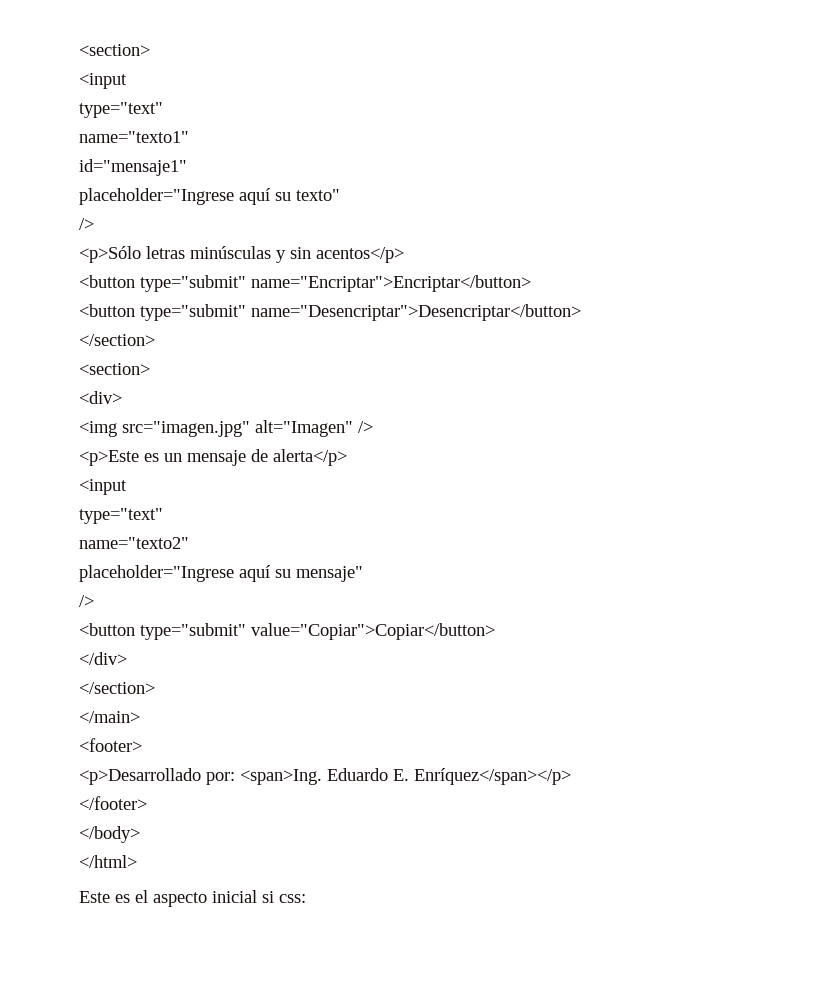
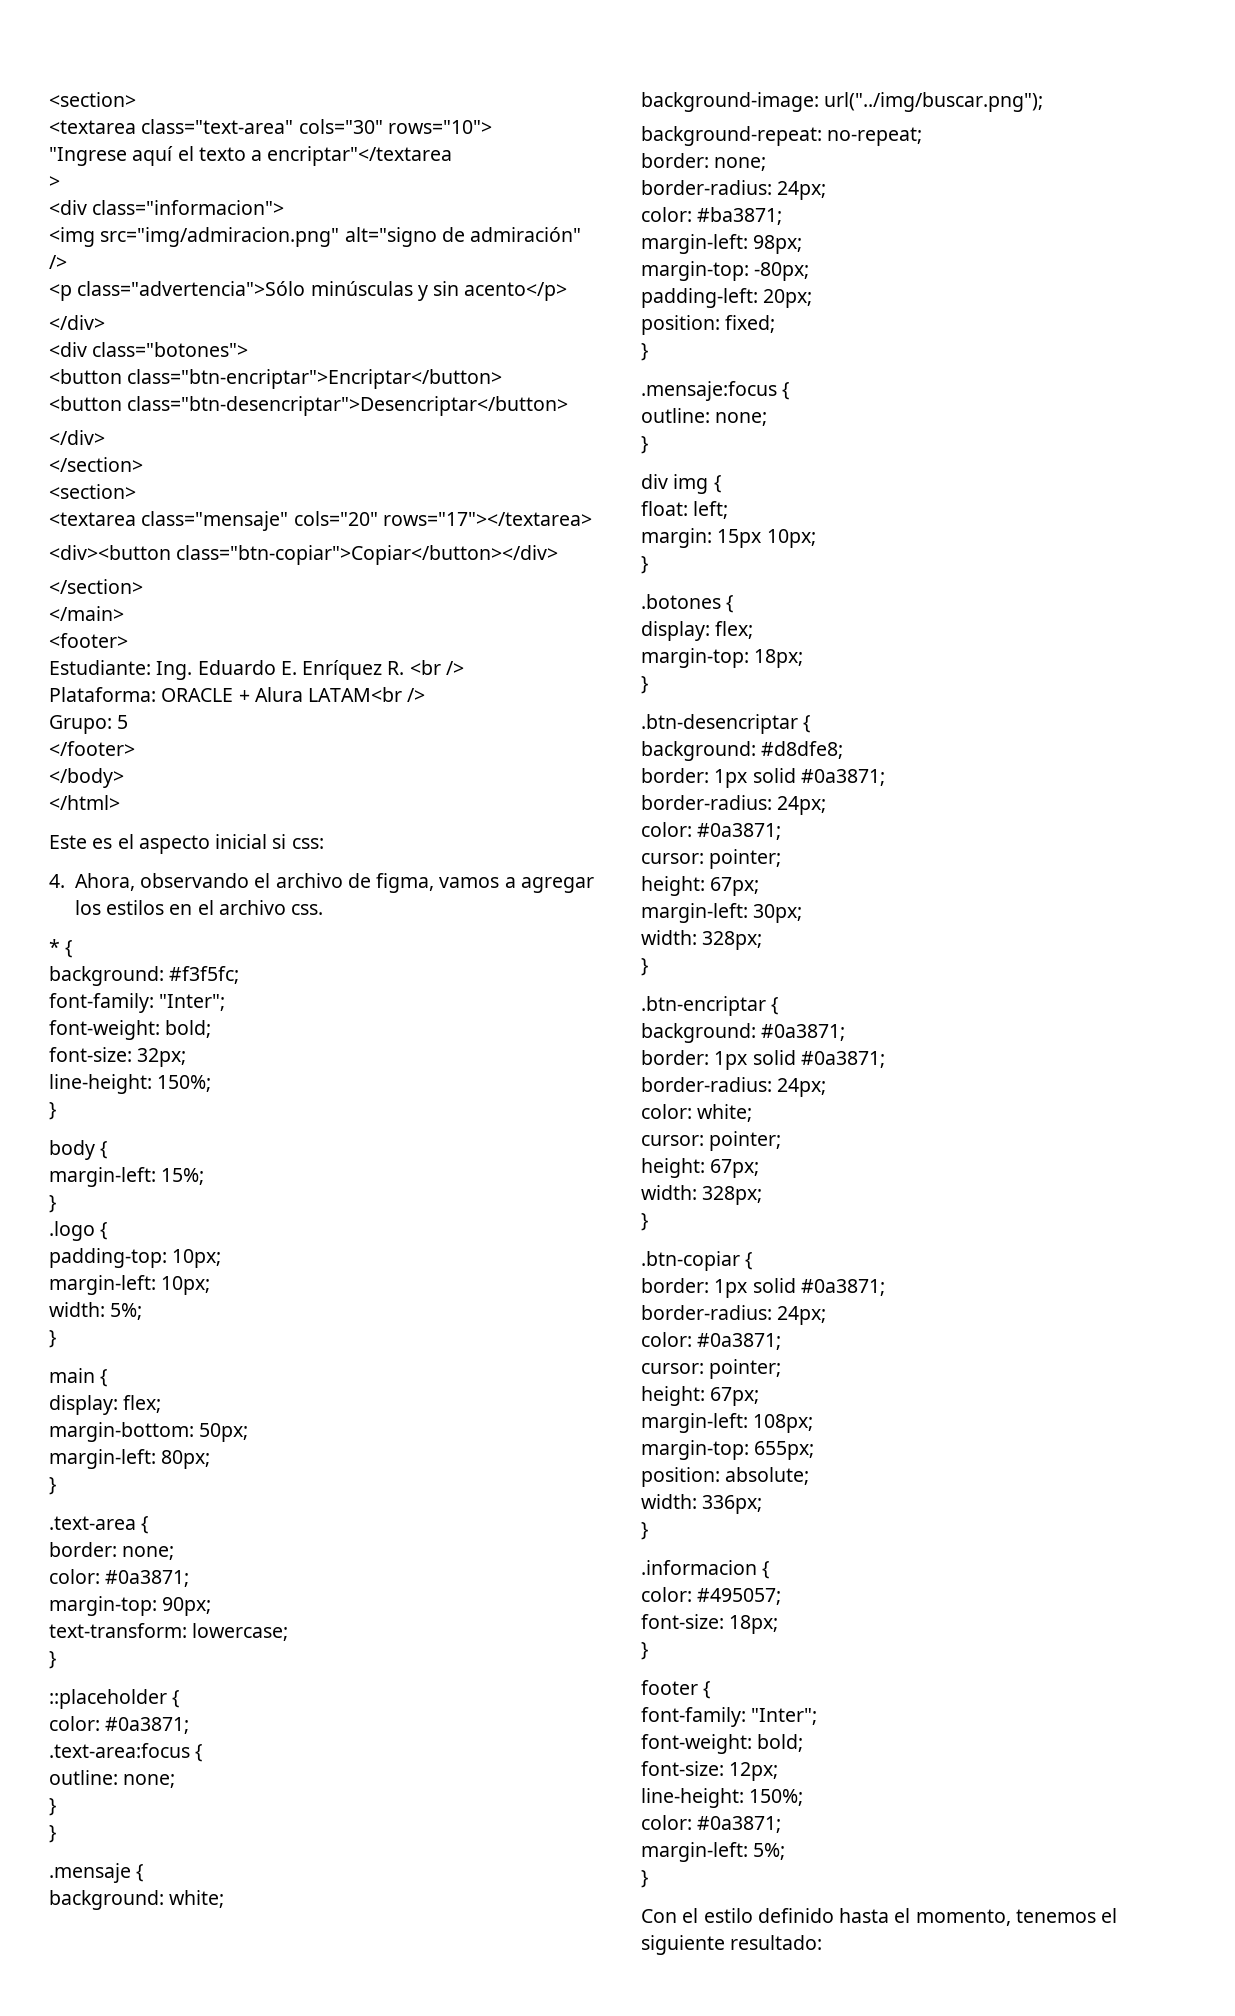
[79,44,150,56] [79,73,127,89] [79,102,163,118] [79,131,189,143] [79,159,187,176] [79,188,340,205] [79,218,94,230] [79,246,185,263] <section> // <input // type="text" // name="texto1" // id="mensaje1" // placeholder="Ingrese aquí su texto" // /> // <p>Sólo letras -> [49,92,136,107] [49,119,492,134] [49,146,453,166] [49,176,60,188] [49,200,285,215] [49,227,582,247] [49,255,67,269] [49,281,306,301] <section> // <textarea class="text-area" cols="30" rows="10"> // "Ingrese aquí el texto a encriptar"</textarea // > // <div class="informacion"> // <img src="img/admiracion.png" alt="signo de admiración" /> // <p class="advertencia">Sólo
[316,247,404,263] [79,275,531,292] [79,304,581,321] acentos</p> // <button type="submit" name="Encriptar">Encriptar</button> // <button type="submit" name="Desencriptar">Desencriptar</button> -> [464,282,568,301] [49,315,105,330] [49,342,249,357] [49,369,503,389] [49,396,569,416] [49,430,105,445] acento</p> // </div> // <div class="botones"> // <button class="btn-encriptar">Encriptar</button> // <button class="btn-desencriptar">Desencriptar</button> // </div>
[79,391,122,404] [79,420,373,437] [79,449,347,466] [79,479,127,495] [79,508,163,524] [79,537,189,549] [79,565,363,582] [79,595,94,607] [79,623,495,640] [79,652,127,665] [79,682,155,694] [79,711,140,723] [79,738,142,752] [79,768,571,785] <div> // <img src="imagen.jpg" alt="Imagen" /> // <p>Este es un mensaje de alerta</p> // <input // type="text" // name="texto2" // placeholder="Ingrese aquí su mensaje" // /> // <button type="submit" value="Copiar">Copiar</button> // </div> // </section> // </main> // <footer> // <p>Desarrollado por: <span>Ing. Eduardo E. Enríquez</span></p> -> [49,511,592,531] [49,545,559,565] [49,579,143,594] [49,606,124,621] [49,633,128,648] [49,660,464,680] [49,687,426,702] [49,715,129,734] <textarea class="mensaje" cols="20" rows="17"></textarea> // <div><button class="btn-copiar">Copiar</button></div> // </section> // </main> // <footer> // Estudiante: Ing. Eduardo E. Enríquez R. <br /> // Plataforma: ORACLE + Alura LATAM<br /> // Grupo: 5
(306, 898) none -> [49,873,594,893] [74,900,324,915] [49,939,73,958] [49,966,240,986] [49,993,226,1013] [49,1020,212,1040] [49,1047,187,1067] [49,1074,212,1094] [49,1102,56,1120] [49,1140,108,1160] [49,1167,205,1187] [49,1195,56,1213] [49,1221,108,1241] [49,1248,222,1268] [49,1275,211,1295] [49,1302,143,1320] [49,1330,56,1348] [49,1368,108,1387] [49,1395,162,1415] [49,1422,249,1442] [49,1449,211,1469] [49,1477,56,1495] [49,1516,149,1534] [49,1542,175,1560] [49,1569,190,1587] [49,1596,212,1616] [49,1623,289,1641] [49,1651,56,1669] [49,1689,180,1709] [49,1716,190,1734] [49,1743,203,1762] [49,1770,176,1788] [49,1798,56,1816] [49,1825,56,1843] [49,1863,144,1883] [49,1890,225,1910] [641,92,1044,112] [641,126,923,146] [641,153,767,171] [641,180,827,200] [641,207,783,225] [641,234,803,254] [641,261,810,281] [641,288,813,308] [641,315,776,335] [641,343,648,361] [641,381,790,401] [641,408,768,426] [641,436,648,454] [641,474,721,494] [641,501,729,519] [641,528,816,548] [641,556,648,574] [641,594,734,613] [641,621,754,641] [641,648,804,668] [641,676,648,694] [641,714,811,734] [641,741,844,761] [641,768,885,788] [641,795,827,815] [641,822,782,840] [641,849,782,869] [641,876,760,896] [641,903,803,923] [641,930,763,950] [641,958,648,976] [641,996,779,1016] [641,1023,846,1043] [641,1050,885,1070] [641,1077,827,1097] [641,1104,753,1122] [641,1131,782,1151] [641,1158,760,1178] [641,1185,763,1205] [641,1213,648,1231] [641,1251,753,1271] [641,1278,885,1298] [641,1305,827,1325] [641,1332,782,1350] [641,1359,782,1379] [641,1386,760,1406] [641,1413,814,1433] [641,1440,815,1460] [641,1467,810,1487] [641,1494,763,1514] [641,1522,648,1540] [641,1560,770,1579] [641,1587,782,1605] [641,1614,779,1634] [641,1642,648,1660] [641,1680,711,1699] [641,1707,818,1727] [641,1734,804,1754] [641,1761,779,1781] [641,1788,804,1808] [641,1815,782,1833] [641,1842,786,1862] [641,1870,648,1888] [641,1908,1118,1926] [641,1935,823,1955] // 4. Ahora, observando el archivo de figma, vamos a agregar los estilos en el archivo css. // * { // background: #f3f5fc; // font-family: "Inter"; // font-weight: bold; // font-size: 32px; // line-height: 150%; // } // body { // margin-left: 15%; // } // .logo { // padding-top: 10px; // margin-left: 10px; // width: 5%; // } // main { // display: flex; // margin-bottom: 50px; // margin-left: 80px; // } // .text-area { // border: none; // color: #0a3871; // margin-top: 90px; // text-transform: lowercase; // } // ::placeholder { // color: #0a3871; // .text-area:focus { // outline: none; // } // } // .mensaje { // background: white; // background-image: url("../img/buscar.png"); // background-repeat: no-repeat; // border: none; // border-radius: 24px; // color: #ba3871; // margin-left: 98px; // margin-top: -80px; // padding-left: 20px; // position: fixed; // } // .mensaje:focus { // outline: none; // } // div img { // float: left; // margin: 15px 10px; // } // .botones { // display: flex; // margin-top: 18px; // } // .btn-desencriptar { // background: #d8dfe8; // border: 1px solid #0a3871; // border-radius: 24px; // color: #0a3871; // cursor: pointer; // height: 67px; // margin-left: 30px; // width: 328px; // } // .btn-encriptar { // background: #0a3871; // border: 1px solid #0a3871; // border-radius: 24px; // color: white; // cursor: pointer; // height: 67px; // width: 328px; // } // .btn-copiar { // border: 1px solid #0a3871; // border-radius: 24px; // color: #0a3871; // cursor: pointer; // height: 67px; // margin-left: 108px; // margin-top: 655px; // position: absolute; // width: 336px; // } // .informacion { // color: #495057; // font-size: 18px; // } // footer { // font-family: "Inter"; // font-weight: bold; // font-size: 12px; // line-height: 150%; // color: #0a3871; // margin-left: 5%; // } // Con el estilo definido hasta el momento, tenemos el siguiente resultado:

